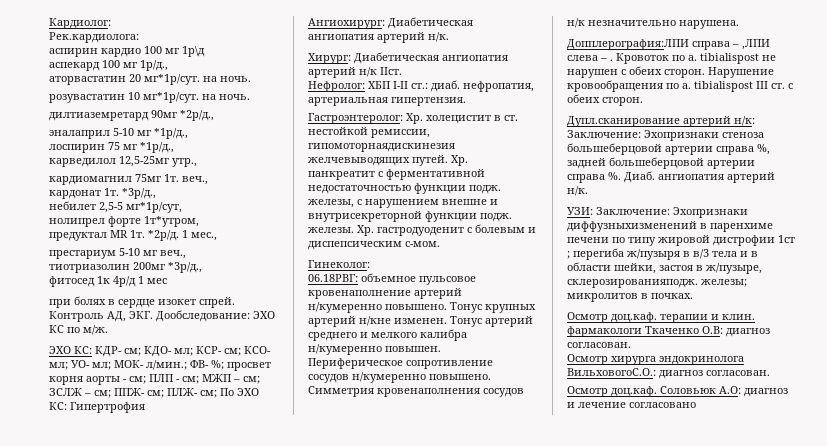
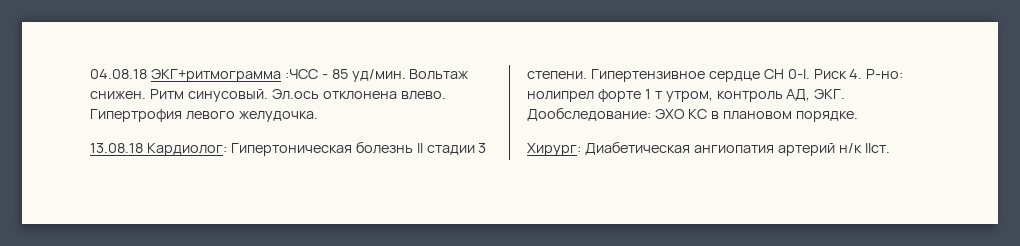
[49,18,111,29] [49,32,139,43] [49,46,205,57] [49,60,168,71] [49,74,251,85] [49,92,250,103] [49,110,214,121] [49,128,188,139] [49,142,174,153] [49,156,197,167] [49,174,208,185] [49,188,156,199] [49,201,182,213] [49,216,199,227] [49,230,217,241] [49,248,186,259] [49,262,202,273] [49,276,167,287] [49,296,235,308] [49,311,104,322] Кардиолог: // Рек.кардиолога: // аспирин кардио 100 мг 1р\д // аспекард 100 мг 1р/д., // аторвастатин 20 мг*1р/сут. на ночь. // розувастатин 10 мг*1р/сут. на ночь. // дилтиаземретард 90мг *2р/д., // эналаприл 5-10 мг *1р/д., // лоспирин 75 мг *1р/д., // карведилол 12,5-25мг утр., // кардиомагнил 75мг 1т. веч., // кардонат 1т. *3р/д., // небилет 2,5-5 мг*1р/сут, // нолипрел форте 1т*утром, // предуктал МR 1т. *2р/д. 1 мес., // престариум 5-10 мг веч., // тиотриазолин 200мг *3р/д., // фитосед 1к 4р/д 1 мес // при болях в сердце изокет спрей. Контроль -> [90,69,469,82] [90,89,446,102] [90,109,318,122] [90,141,487,156] [527,69,904,82] [527,89,783,102] 04.08.18 ЭКГ+ритмограмма :ЧСС - 85 уд/мин. Вольтаж снижен. Ритм синусовый. Эл.ось отклонена влево. Гипертрофия левого желудочка. // 13.08.18 Кардиолог: Гипертоническая болезнь II стадии 3 степени. Гипертензивное сердце СН 0-I. Риск 4. Р-но: нолипрел форте 1 т утром, контроль
[67,325,108,335] [49,346,271,357] [49,360,271,371] [49,374,260,385] [49,388,259,398] [49,402,145,413] [308,17,473,29] [308,32,449,43] по м/ж. // ЭХО КС: КДР- см; КДО- мл; КСР- см; КСО- мл; УО- мл; МОК- л/мин.; ФВ- %; просвет корня аорты - см; ПЛП - см; МЖП – см; ЗСЛЖ – см; ППЖ- см; ПЛЖ- см; По ЭХО КС: Гипертрофия // Ангиохирург: Диабетическая ангиопатия артерий н/к. -> [710,111,858,122] в плановом порядке.
[308,80,534,92] [308,97,466,106] [308,113,518,124] [308,127,430,138] [308,143,455,152] [308,155,468,166] [308,169,485,180] [308,183,501,194] [308,199,498,208] [308,211,512,222] [308,224,536,236] [308,241,440,250] [308,260,370,268] [308,273,476,285] [308,288,462,299] [308,302,536,313] [308,316,533,327] [308,329,467,341] [308,344,441,355] [308,358,493,369] [308,372,491,383] [308,386,524,397] [567,18,739,29] [567,39,770,50] [567,53,776,64] [567,66,774,78] [567,80,793,92] [567,94,643,106] [567,116,755,127] [567,130,764,141] [567,143,770,155] [567,157,755,169] [567,171,775,183] [567,186,588,196] [567,207,748,218] [567,221,773,232] [567,235,795,246] [567,248,758,260] [567,262,762,274] [567,279,747,288] [567,293,693,302] [567,312,755,323] [567,326,770,337] [567,342,631,348] [567,354,744,365] [567,368,770,379] [567,386,788,397] [567,402,696,408] // Нефролог: ХБП I-II ст.: диаб. нефропатия, артериальная гипертензия. // Гастроэнтеролог: Хр. холецистит в ст. нестойкой ремиссии, гипомоторнаядискинезия желчевыводящих путей. Хр. панкреатит с ферментативной недостаточностью функции подж. железы, с нарушением внешне и внутрисекреторной функции подж. железы. Хр. гастродуоденит с болевым и диспепсическим с-мом. // Гинеколог: // 06.18РВГ: объемное пульсовое кровенаполнение артерий н/кумеренно повышено. Тонус крупных артерий н/кне изменен. Тонус артерий среднего и мелкого калибра н/кумеренно повышен. Периферическое сопротивление сосудов н/кумеренно повышено. Симметрия кровенаполнения сосудов н/к незначительно нарушена. // Допплерография:ЛПИ справа – ,ЛПИ слева – . Кровоток по а. tibialisроst не нарушен с обеих сторон. Нарушение кровообращения по а. tibialisроst III ст. с обеих сторон. // Дупл.сканирование артерий н/к: Заключение: Эхопризнаки стеноза большеберцовой артерии справа %, задней большеберцовой артерии справа %. Диаб. ангиопатия артерий н/к. // УЗИ: Заключение: Эхопризнаки диффузныхизменений в паренхиме печени по типу жировой дистрофии 1ст ; перегиба ж/пузыря в в/3 тела и в области шейки, застоя в ж/пузыре, склерозированияподж. железы; микролитов в почках. // Осмотр доц.каф. терапии и клин. фармакологи Ткаченко О.В: диагноз согласован. // Осмотр хирурга эндокринолога ВильховогоС.О.: диагноз согласован. // Осмотр доц.каф. Соловьюк А.О: диагноз и лечение согласовано -> (890, 148) none

